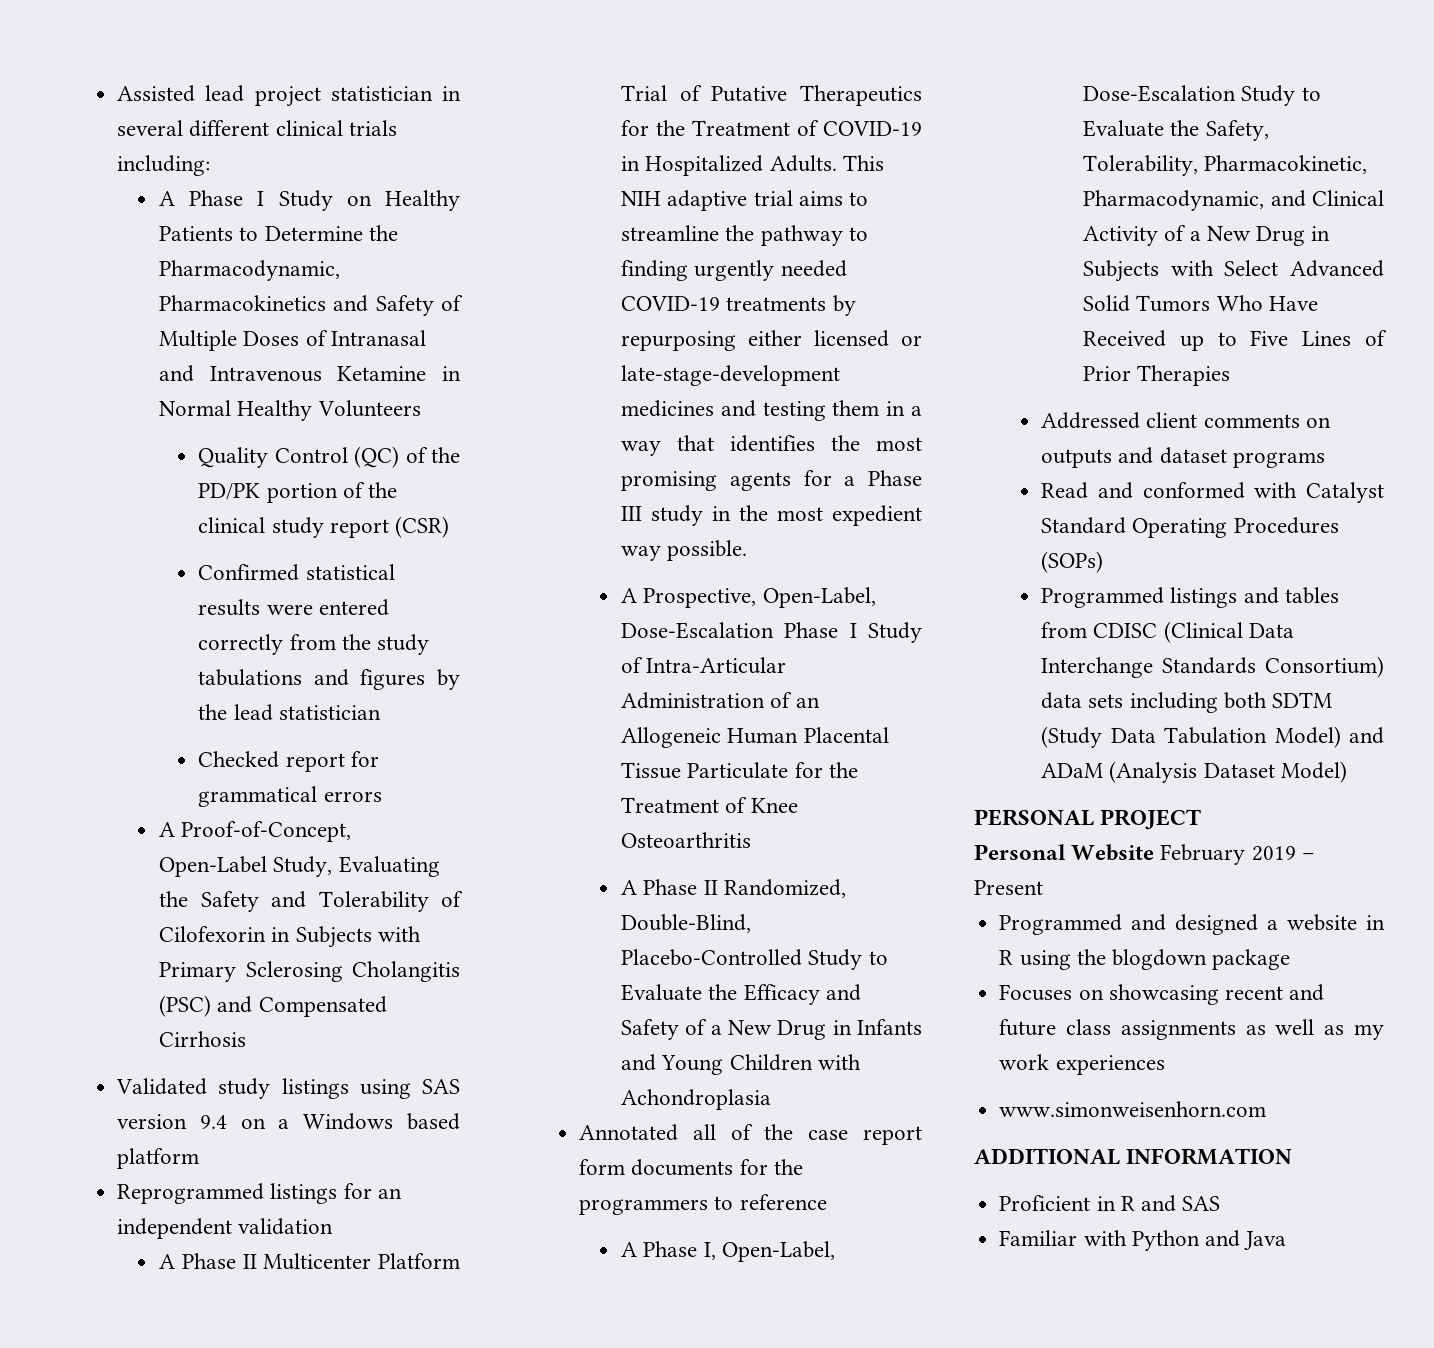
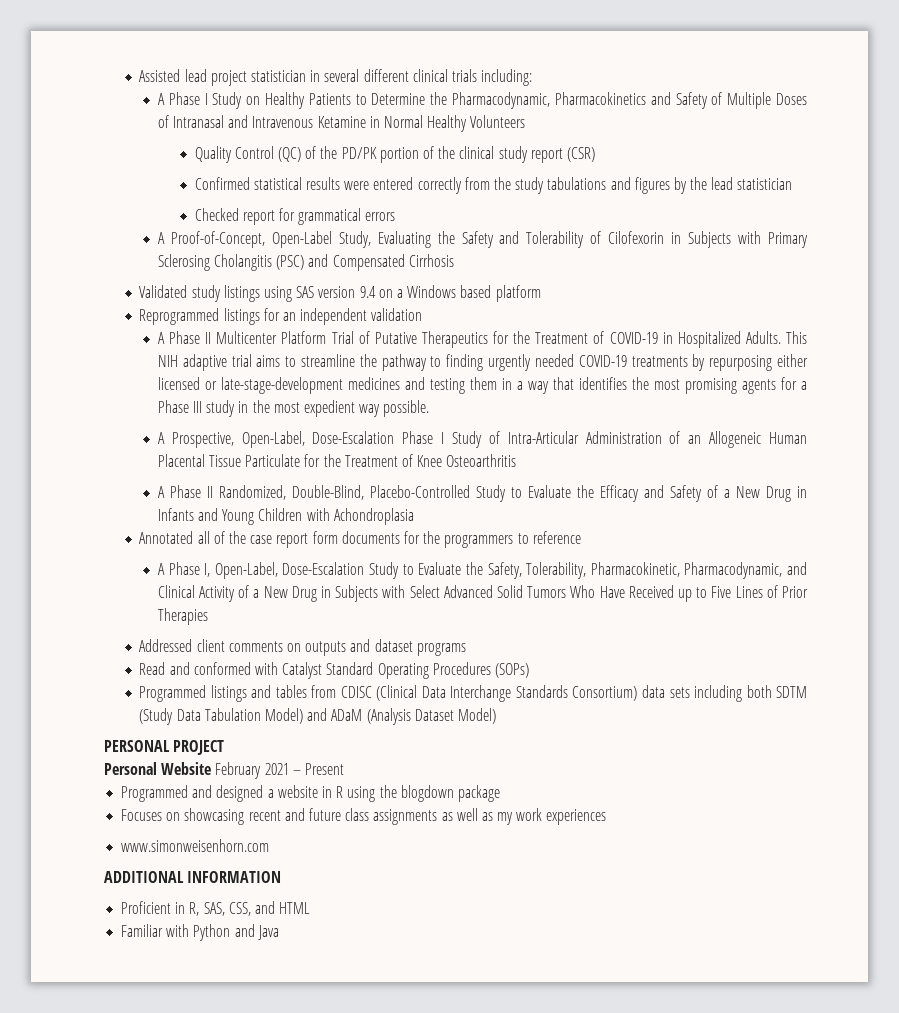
[1251,846,1296,861] 2019 -> [264,763,289,775] 2021
[1120,1195,1221,1212] R and SAS -> [189,901,311,916] R, SAS, CSS, and HTML

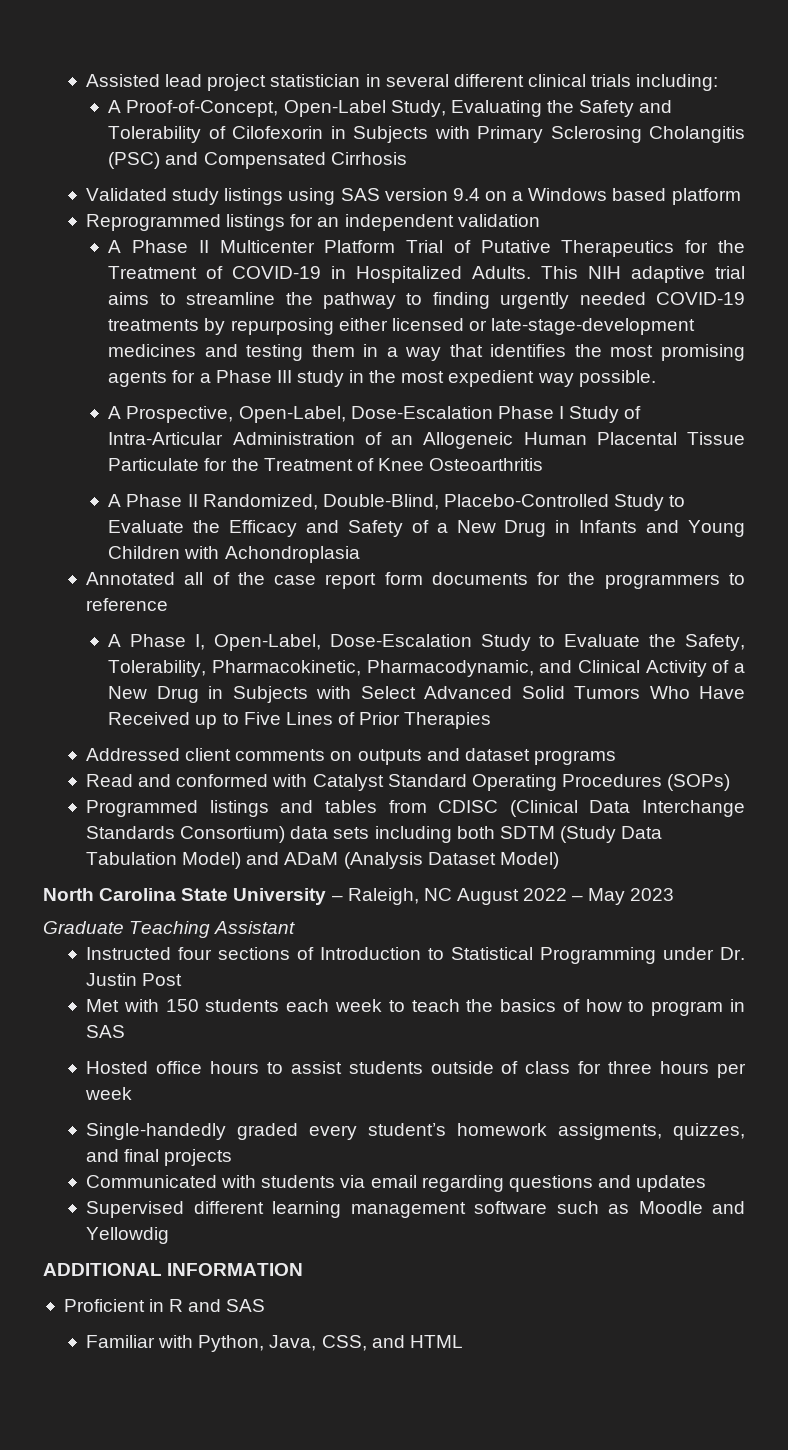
[157,92,807,109] [157,115,526,132] [194,146,595,163] [194,177,793,194] [194,208,396,225] // A Phase I Study on Healthy Patients to Determine the Pharmacodynamic, Pharmacokinetics and Safety of Multiple Doses of Intranasal and Intravenous Ketamine in Normal Healthy Volunteers // Quality Control (QC) of the PD/PK portion of the clinical study report (CSR) // Confirmed statistical results were entered correctly from the study tabulations and figures by the lead statistician // Checked report for grammatical errors -> (719, 82) none
[104,740,225,755] [104,762,344,779] [121,785,500,802] [121,808,607,825] [121,839,270,852] [104,871,282,883] [121,901,311,916] [121,924,279,941] PERSONAL PROJECT // Personal Website February 2021 – Present // Programmed and designed a website in R using the blogdown package // Focuses on showcasing recent and future class assignments as well as my work experiences // www.simonweisenhorn.com // ADDITIONAL INFORMATION // Proficient in R, SAS, CSS, and HTML // Familiar with Python and Java -> [43,888,675,905] [43,921,296,938] [86,947,745,964] [86,973,183,986] [86,999,746,1016] [86,1025,126,1038] [86,1061,747,1078] [85,1087,133,1100] [86,1123,745,1140] [86,1149,233,1166] [86,1175,707,1192] [86,1201,745,1218] [86,1227,170,1244] [43,1263,304,1276] [63,1299,266,1312] [86,1335,463,1352] North Carolina State University – Raleigh, NC August 2022 – May 2023 // Graduate Teaching Assistant // Instructed four sections of Introduction to Statistical Programming under Dr. Justin Post // Met with 150 students each week to teach the basics of how to program in SAS // Hosted office hours to assist students outside of class for three hours per week // Single-handedly graded every student’s homework assigments, quizzes, and final projects // Communicated with students via email regarding questions and updates // Supervised different learning management software such as Moodle and Yellowdig // ADDITIONAL INFORMATION // Proficient in R and SAS // Familiar with Python, Java, CSS, and HTML

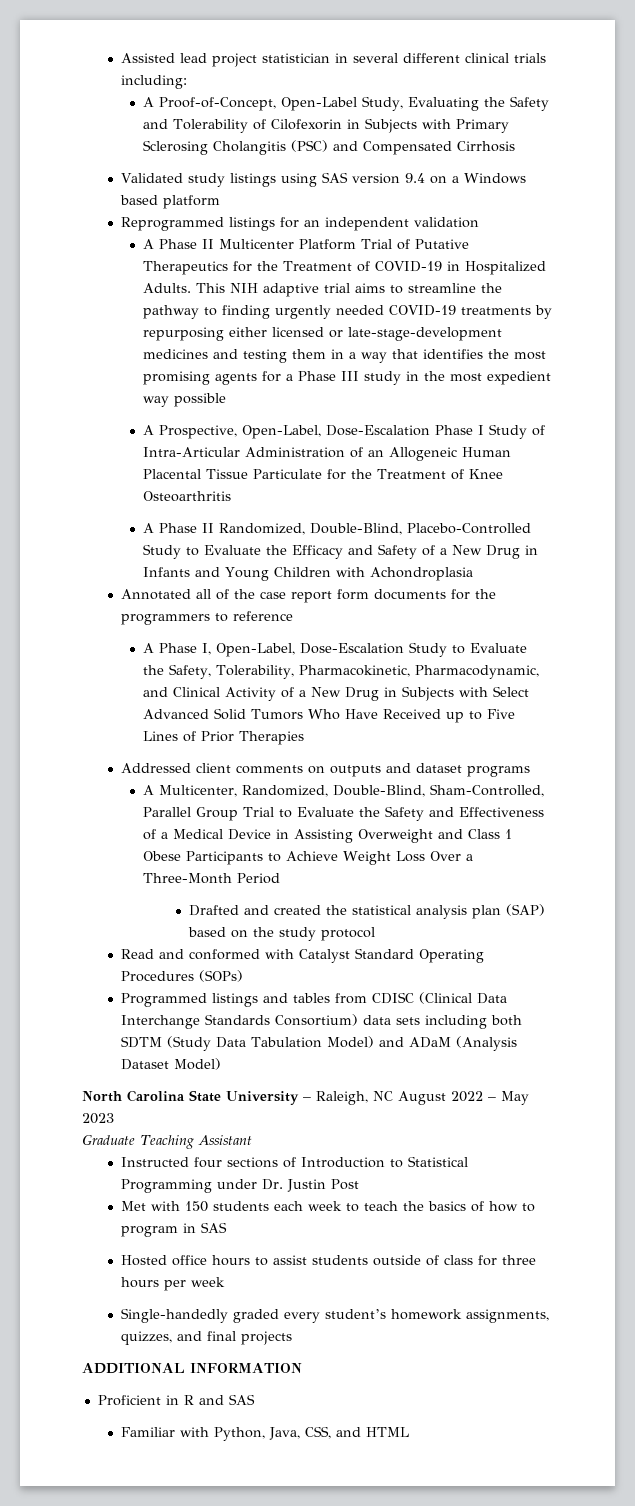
[578,370,656,387] possible. -> [174,393,227,407] possible
(616, 757) none -> [143,784,545,797] [143,806,545,821] [143,829,513,843] [143,851,474,865] [143,873,281,884] [189,904,546,919] [188,927,376,941] // A Multicenter, Randomized, Double-Blind, Sham-Controlled, Parallel Group Trial to Evaluate the Safety and Effectiveness of a Medical Device in Assisting Overweight and Class 1 Obese Participants to Achieve Weight Loss Over a Three-Month Period // Drafted and created the statistical analysis plan (SAP) based on the study protocol
[558,1123,663,1140] assigments, -> [465,1309,549,1323] assignments,
[86,1175,707,1192] [86,1201,745,1218] [86,1227,170,1244] // Communicated with students via email regarding questions and updates // Supervised different learning management software such as Moodle and Yellowdig -> (292, 1338) none

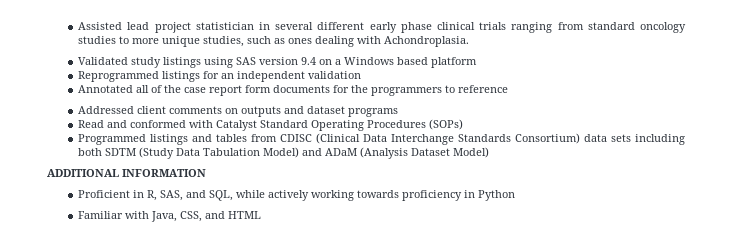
[464,53,546,63] [120,75,187,89] [143,96,550,111] [143,118,510,133] [143,140,516,155] clinical trials including: // A Proof-of-Concept, Open-Label Study, Evaluating the Safety and Tolerability of Cilofexorin in Subjects with Primary Sclerosing Cholangitis (PSC) and Compensated Cirrhosis -> [369,22,686,33] [78,36,470,47] early phase clinical trials ranging from standard oncology studies to more unique studies, such as ones dealing with Achondroplasia.
[143,239,470,250] [143,261,547,275] [143,283,503,297] [143,305,553,319] [143,327,503,341] [143,349,547,363] [143,371,552,385] [143,393,227,407] [143,424,546,439] [143,447,512,461] [143,469,504,480] [143,491,232,502] [143,523,532,535] [143,544,539,559] [143,567,474,581] // A Phase II Multicenter Platform Trial of Putative Therapeutics for the Treatment of COVID-19 in Hospitalized Adults. This NIH adaptive trial aims to streamline the pathway to finding urgently needed COVID-19 treatments by repurposing either licensed or late-stage-development medicines and testing them in a way that identifies the most promising agents for a Phase III study in the most expedient way possible // A Prospective, Open-Label, Dose-Escalation Phase I Study of Intra-Articular Administration of an Allogeneic Human Placental Tissue Particulate for the Treatment of Knee Osteoarthritis // A Phase II Randomized, Double-Blind, Placebo-Controlled Study to Evaluate the Efficacy and Safety of a New Drug in Infants and Young Children with Achondroplasia -> (362, 75) none
[143,642,528,657] [143,664,540,679] [143,686,530,701] [143,708,516,723] [143,731,305,745] // A Phase I, Open-Label, Dose-Escalation Study to Evaluate the Safety, Tolerability, Pharmacokinetic, Pharmacodynamic, and Clinical Activity of a New Drug in Subjects with Select Advanced Solid Tumors Who Have Received up to Five Lines of Prior Therapies -> (509, 89) none
[143,784,545,797] [143,806,545,821] [143,829,513,843] [143,851,474,865] [143,873,281,884] [189,904,546,919] [188,927,376,941] // A Multicenter, Randomized, Double-Blind, Sham-Controlled, Parallel Group Trial to Evaluate the Safety and Effectiveness of a Medical Device in Assisting Overweight and Class 1 Obese Participants to Achieve Weight Loss Over a Three-Month Period // Drafted and created the statistical analysis plan (SAP) based on the study protocol -> (399, 112) none
[82,1090,529,1105] [82,1113,114,1124] [82,1135,252,1149] [120,1156,468,1168] [120,1179,359,1193] [120,1201,535,1212] [120,1222,227,1237] [120,1255,536,1266] [120,1277,225,1291] [120,1308,549,1323] [120,1331,292,1345] [82,1363,302,1374] [97,1394,255,1406] North Carolina State University – Raleigh, NC August 2022 – May 2023 // Graduate Teaching Assistant // Instructed four sections of Introduction to Statistical Programming under Dr. Justin Post // Met with 150 students each week to teach the basics of how to program in SAS // Hosted office hours to assist students outside of class for three hours per week // Single-handedly graded every student’s homework assignments, quizzes, and final projects // ADDITIONAL INFORMATION // Proficient in R and SAS -> [47,169,206,177] [78,190,516,201] ADDITIONAL INFORMATION // Proficient in R, SAS, and SQL, while actively working towards proficiency in Python
[213,1427,265,1441] Python, -> (150, 215) none

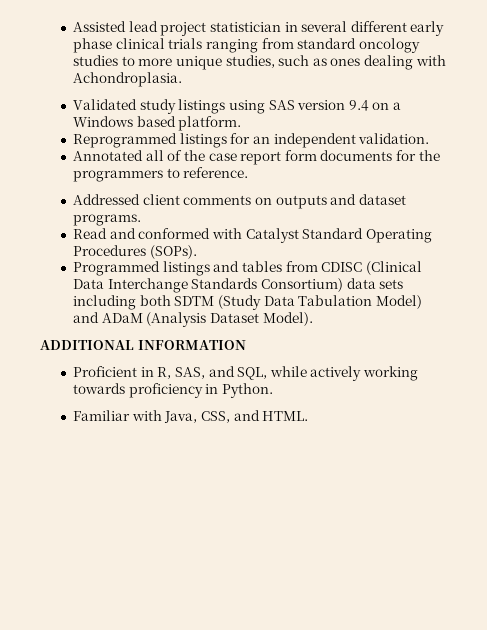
[431,57,478,68] platform -> [178,116,242,131] platform.
[308,71,362,79] validation -> [358,133,430,144] validation.
[458,85,509,93] reference -> [183,167,249,178] reference.
[348,108,399,117] programs -> [72,214,141,226] programs.
[429,119,464,130] (SOPs) -> [149,245,197,259] (SOPs).
[453,147,490,158] Model) -> [262,312,313,326] Model).
[478,190,516,201] Python -> [221,383,273,398] Python.
[228,211,262,219] HTML -> [262,411,309,421] HTML.

